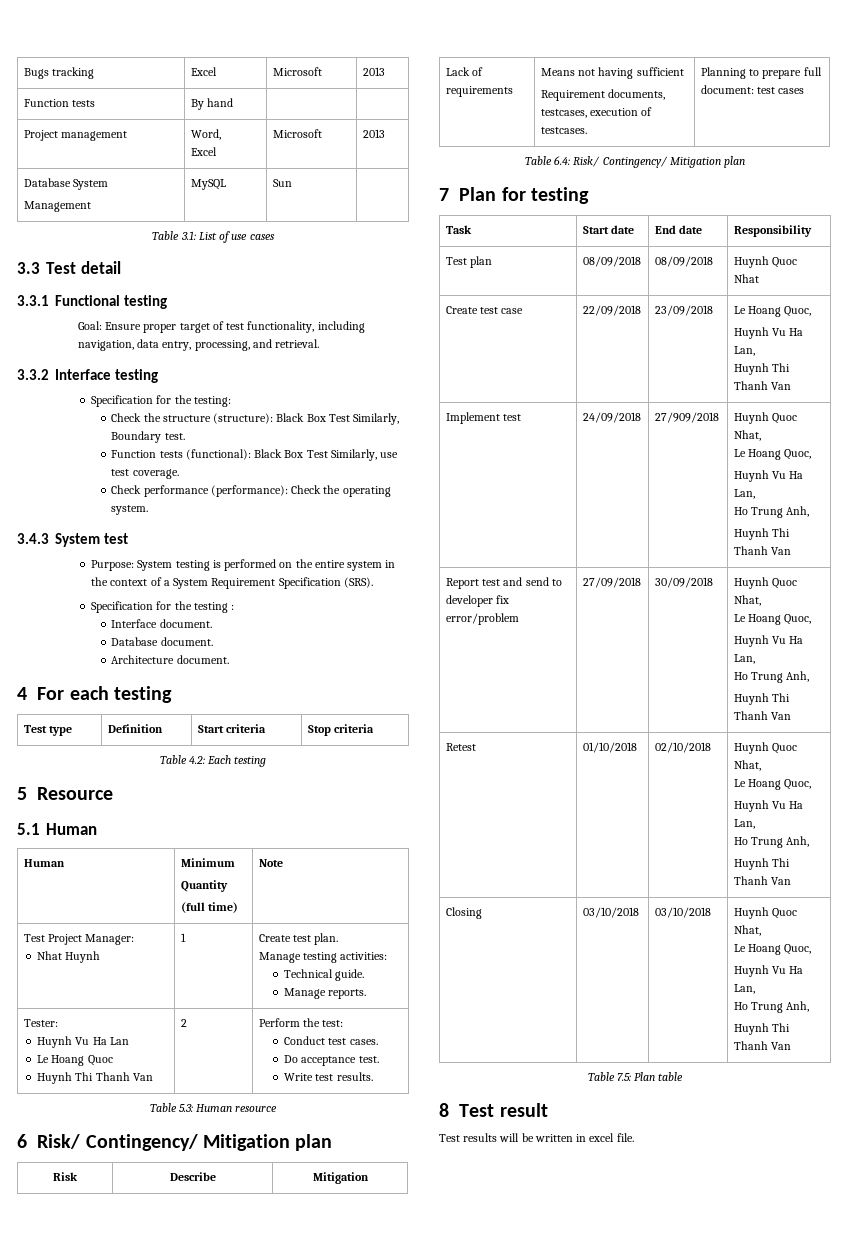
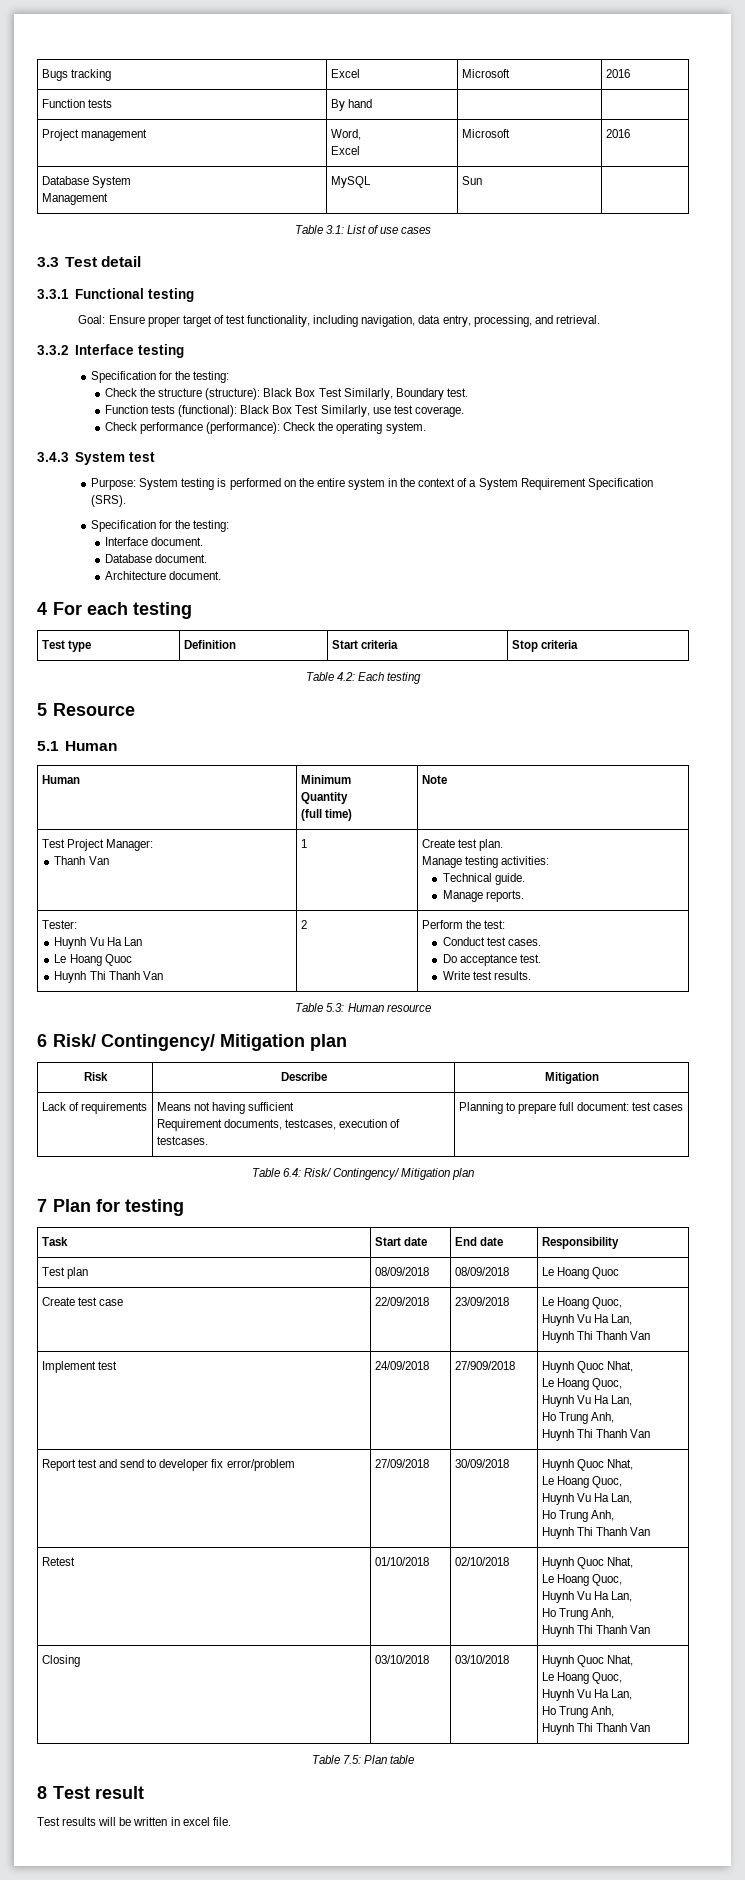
[362,67,385,76] 2013 -> [605,69,630,78] 2016
[362,129,385,138] 2013 -> [605,129,630,138] 2016
[193,602,235,613] testing : -> [193,520,230,532] testing:
[37,951,101,963] Nhat Huynh -> [54,856,109,865] Thanh Van
[733,256,798,268] [733,274,759,283] Huynh Quoc Nhat -> [541,1267,619,1279] Le Hoang Quoc

